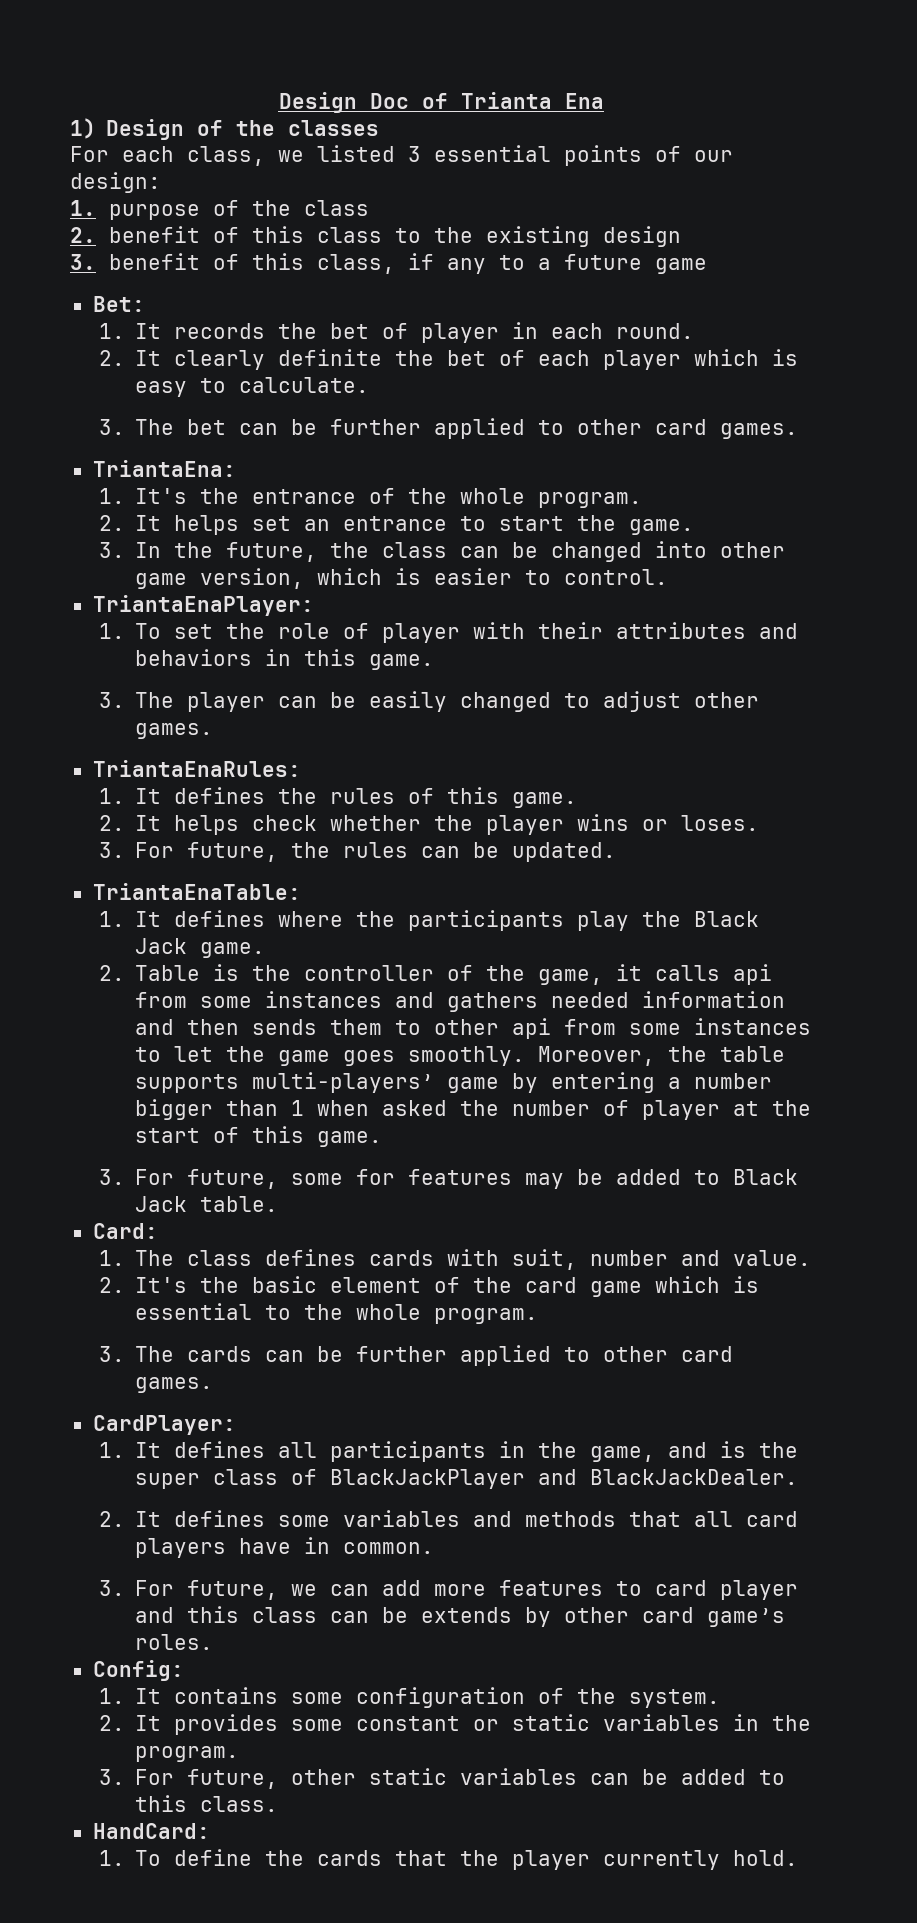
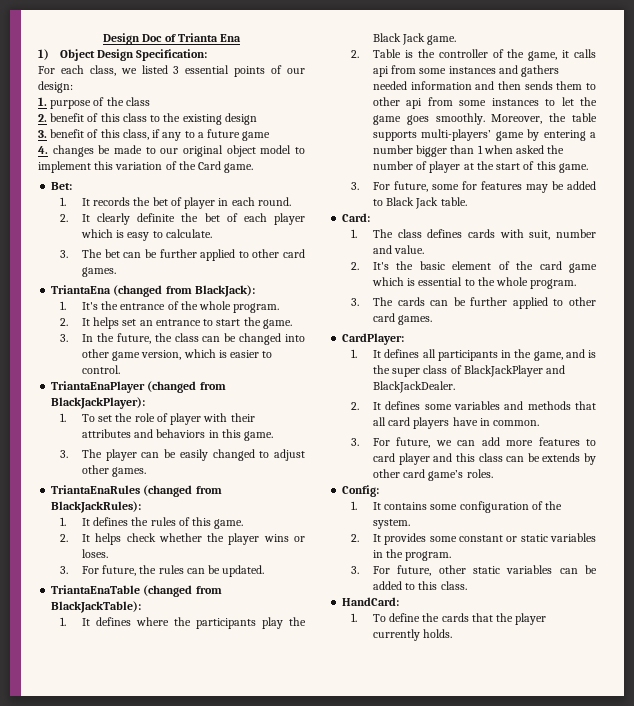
[106,119,380,140] Design of the classes -> [60,49,208,61] Object Design Specification:
(707, 266) none -> [38,145,305,157] [38,161,254,173] // 4. changes be made to our original object model to implement this variation of the Card game.
[92,460,236,477] TriantaEna: -> [51,285,255,297] TriantaEna (changed from BlackJack):
[92,595,314,616] TriantaEnaPlayer: -> [51,381,226,393] [51,397,146,409] TriantaEnaPlayer (changed from BlackJackPlayer):
[92,760,301,777] TriantaEnaRules: -> [51,485,222,497] [51,501,142,513] TriantaEnaRules (changed from BlackJackRules):
[92,883,301,900] TriantaEnaTable: -> [51,585,222,597] [51,601,142,613] TriantaEnaTable (changed from BlackJackTable):
[733,1850,799,1866] hold. -> [423,629,453,638] holds.

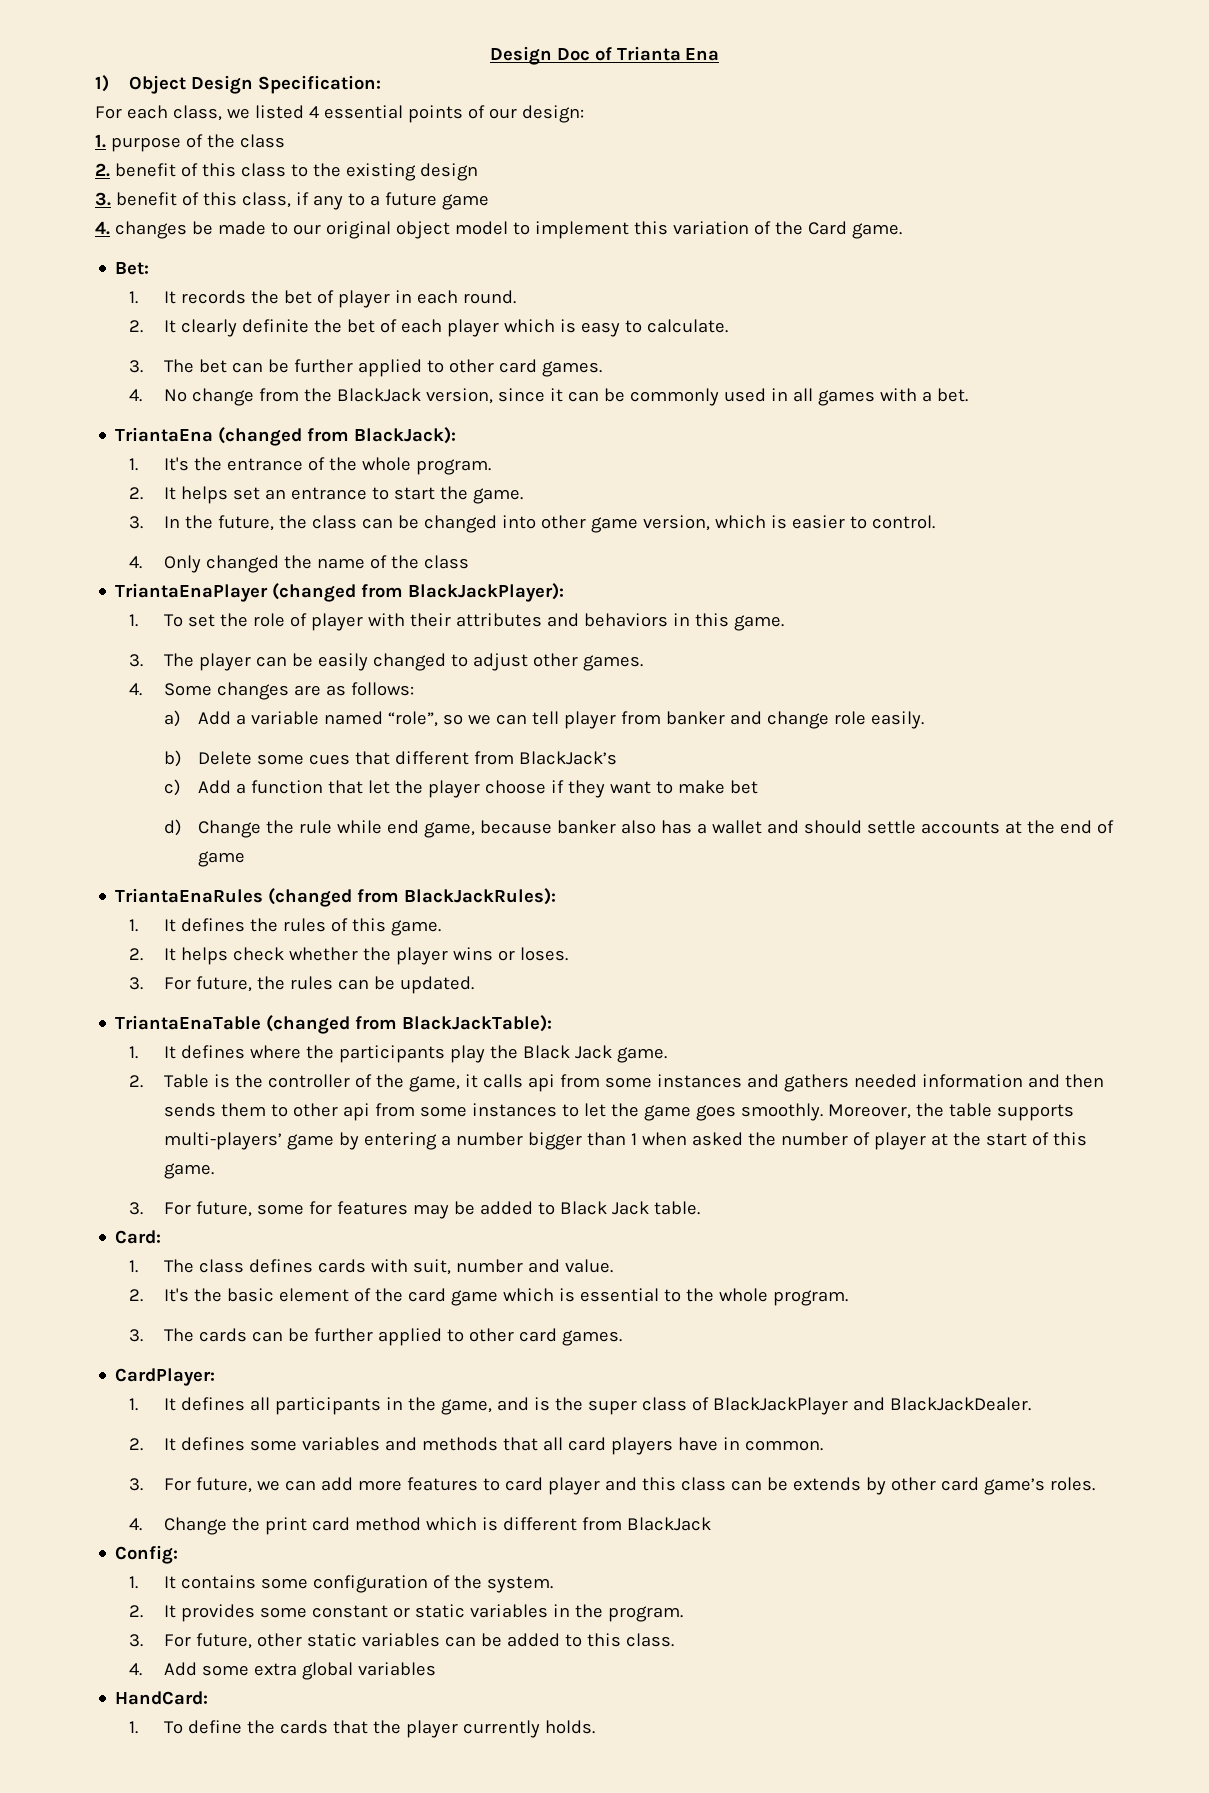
[173,66,180,74] 3 -> [308,106,319,118] 4
(117, 272) none -> [129,388,968,406] // 4. No change from the BlackJack version, since it can be commonly used in all games with a bet.
(121, 369) none -> [129,555,469,573] // 4. Only changed the name of the class
(147, 472) none -> [129,682,414,700] [163,710,925,729] [163,750,618,767] [163,779,759,798] [163,819,1114,838] [198,851,246,867] // 4. Some changes are as follows: // a) Add a variable named “role”, so we can tell player from banker and change role easily. // b) Delete some cues that different from BlackJack’s // c) Add a function that let the player choose if they want to make bet // d) Change the rule while end game, because banker also has a wallet and should settle accounts at the end of game
(493, 473) none -> [129,1517,711,1535] // 4. Change the print card method which is different from BlackJack
(467, 585) none -> [129,1662,436,1680] // 4. Add some extra global variables

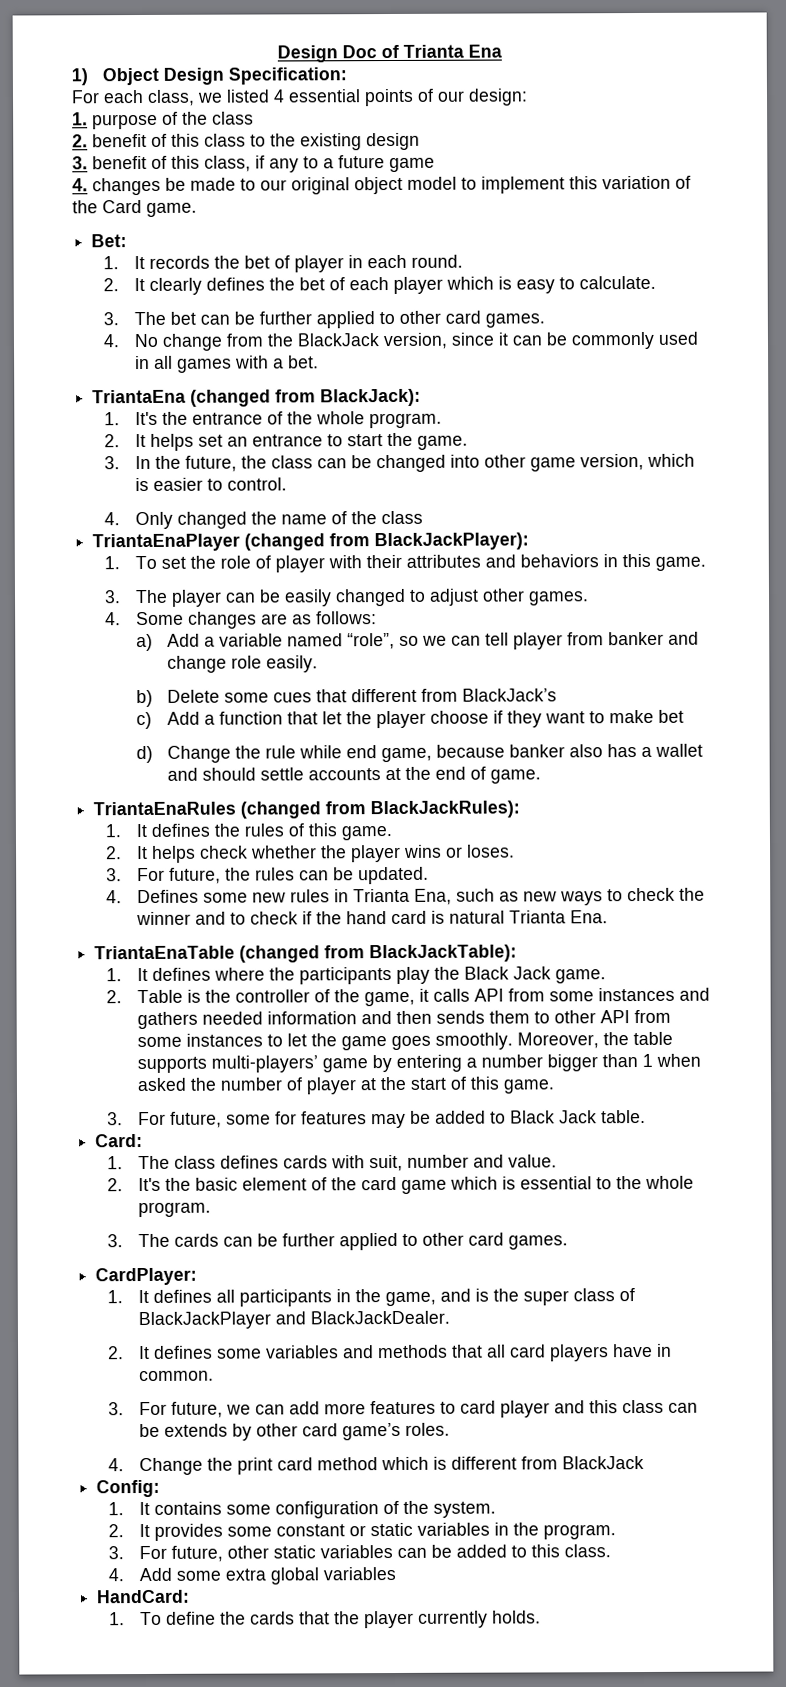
[241,319,309,333] definite -> [206,277,266,291] defines
[198,851,246,867] game -> [490,769,542,784] game.
(474, 985) none -> [106,887,706,906] [136,910,609,926] // 4. Defines some new rules in Trianta Ena, such as new ways to check the winner and to check if the hand card is natural Trianta Ena.
[527,1074,555,1092] api -> [474,988,505,1002] API
[342,1103,370,1121] api -> [600,1010,631,1024] API

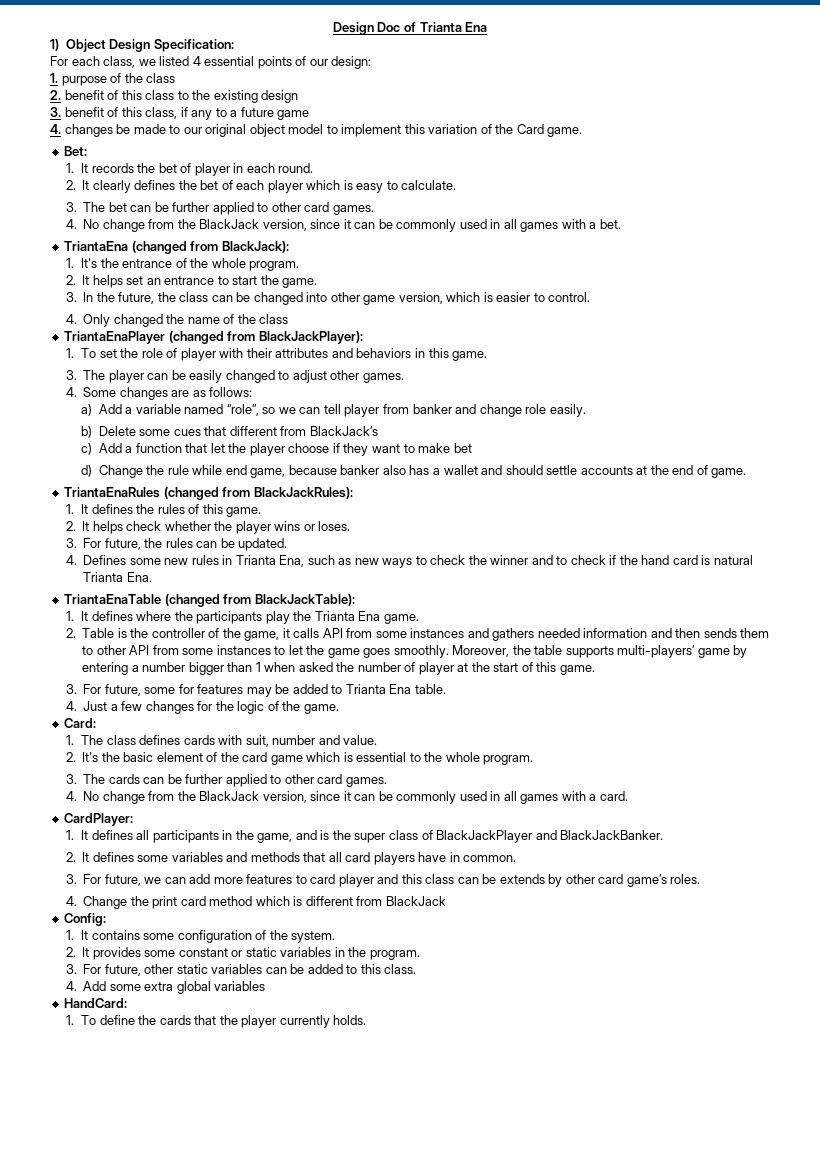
[464,966,552,980] Black Jack -> [314,611,381,621] Trianta Ena
[510,1110,598,1124] Black Jack -> [345,684,412,694] Trianta Ena
(647, 1116) none -> [65,701,339,714] // 4. Just a few changes for the logic of the game.
(569, 1242) none -> [65,791,628,804] // 4. No change from the BlackJack version, since it can be commonly used in all games with a card.
[310,1310,451,1325] BlackJackDealer. -> [560,830,664,840] BlackJackBanker.

